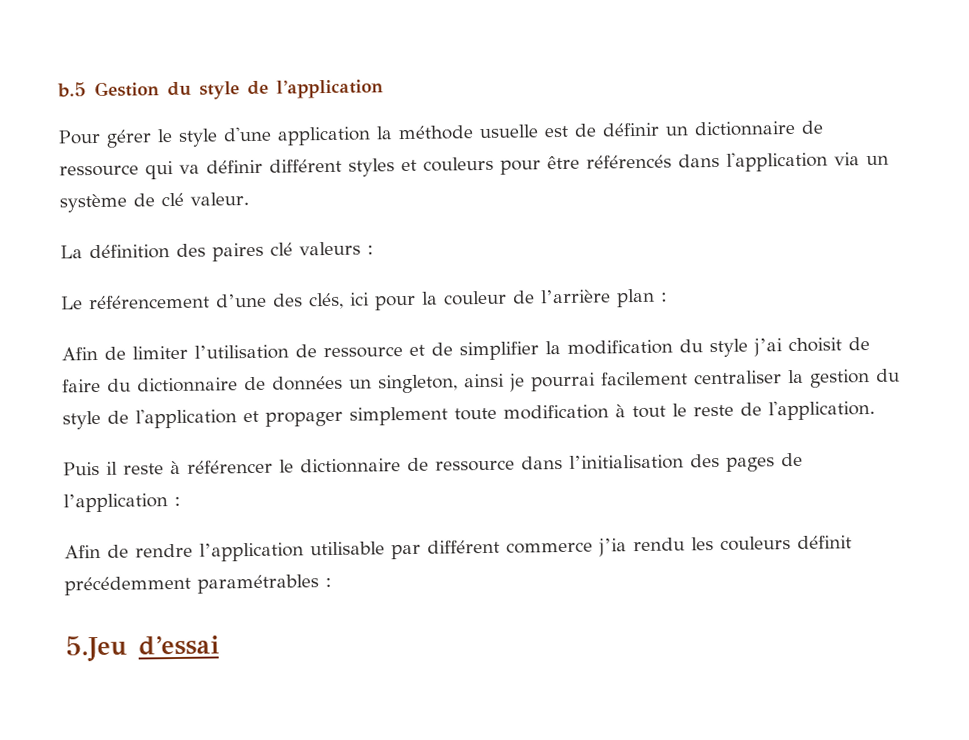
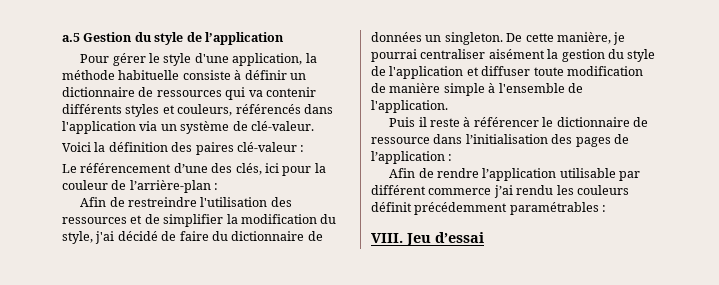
[57,82,87,98] b.5 -> [62,33,80,42] a.5
[277,126,371,146] application -> [232,53,303,66] application,
[479,123,596,139] usuelle est de -> [118,70,242,80] habituelle consiste à
[59,164,139,177] ressource -> [156,90,222,97] ressources
[206,155,580,177] définir différent styles et couleurs pour être -> [265,87,316,97] [62,104,233,117] contenir différents styles et couleurs,
[161,192,249,207] [60,245,83,259] clé valeur. // La -> [250,121,314,131] [62,142,106,152] clé-valeur. // Voici la
[270,241,361,256] clé valeurs -> [236,142,297,152] clé-valeur
[540,288,668,308] [61,344,403,361] l’arrière plan : // Afin de limiter l’utilisation de ressource -> [129,180,219,193] [80,197,292,207] [62,217,127,224] l’arrière-plan : // Afin de restreindre l'utilisation des ressources
[709,337,842,358] style j’ai choisit -> [62,231,158,244] style, j'ai décidé
[378,370,782,394] singleton, ainsi je pourrai facilement centraliser -> [444,32,626,45] [371,49,545,62] singleton. De cette manière, je pourrai centraliser aisément
[265,403,734,427] propager simplement toute modification à tout le reste -> [481,66,643,76] [371,83,565,96] diffuser toute modification de manière simple à l'ensemble
[598,538,627,557] j’ia -> [493,185,513,198] j’ai
[65,635,128,663] 5.Jeu -> [371,233,431,246] VIII. Jeu

